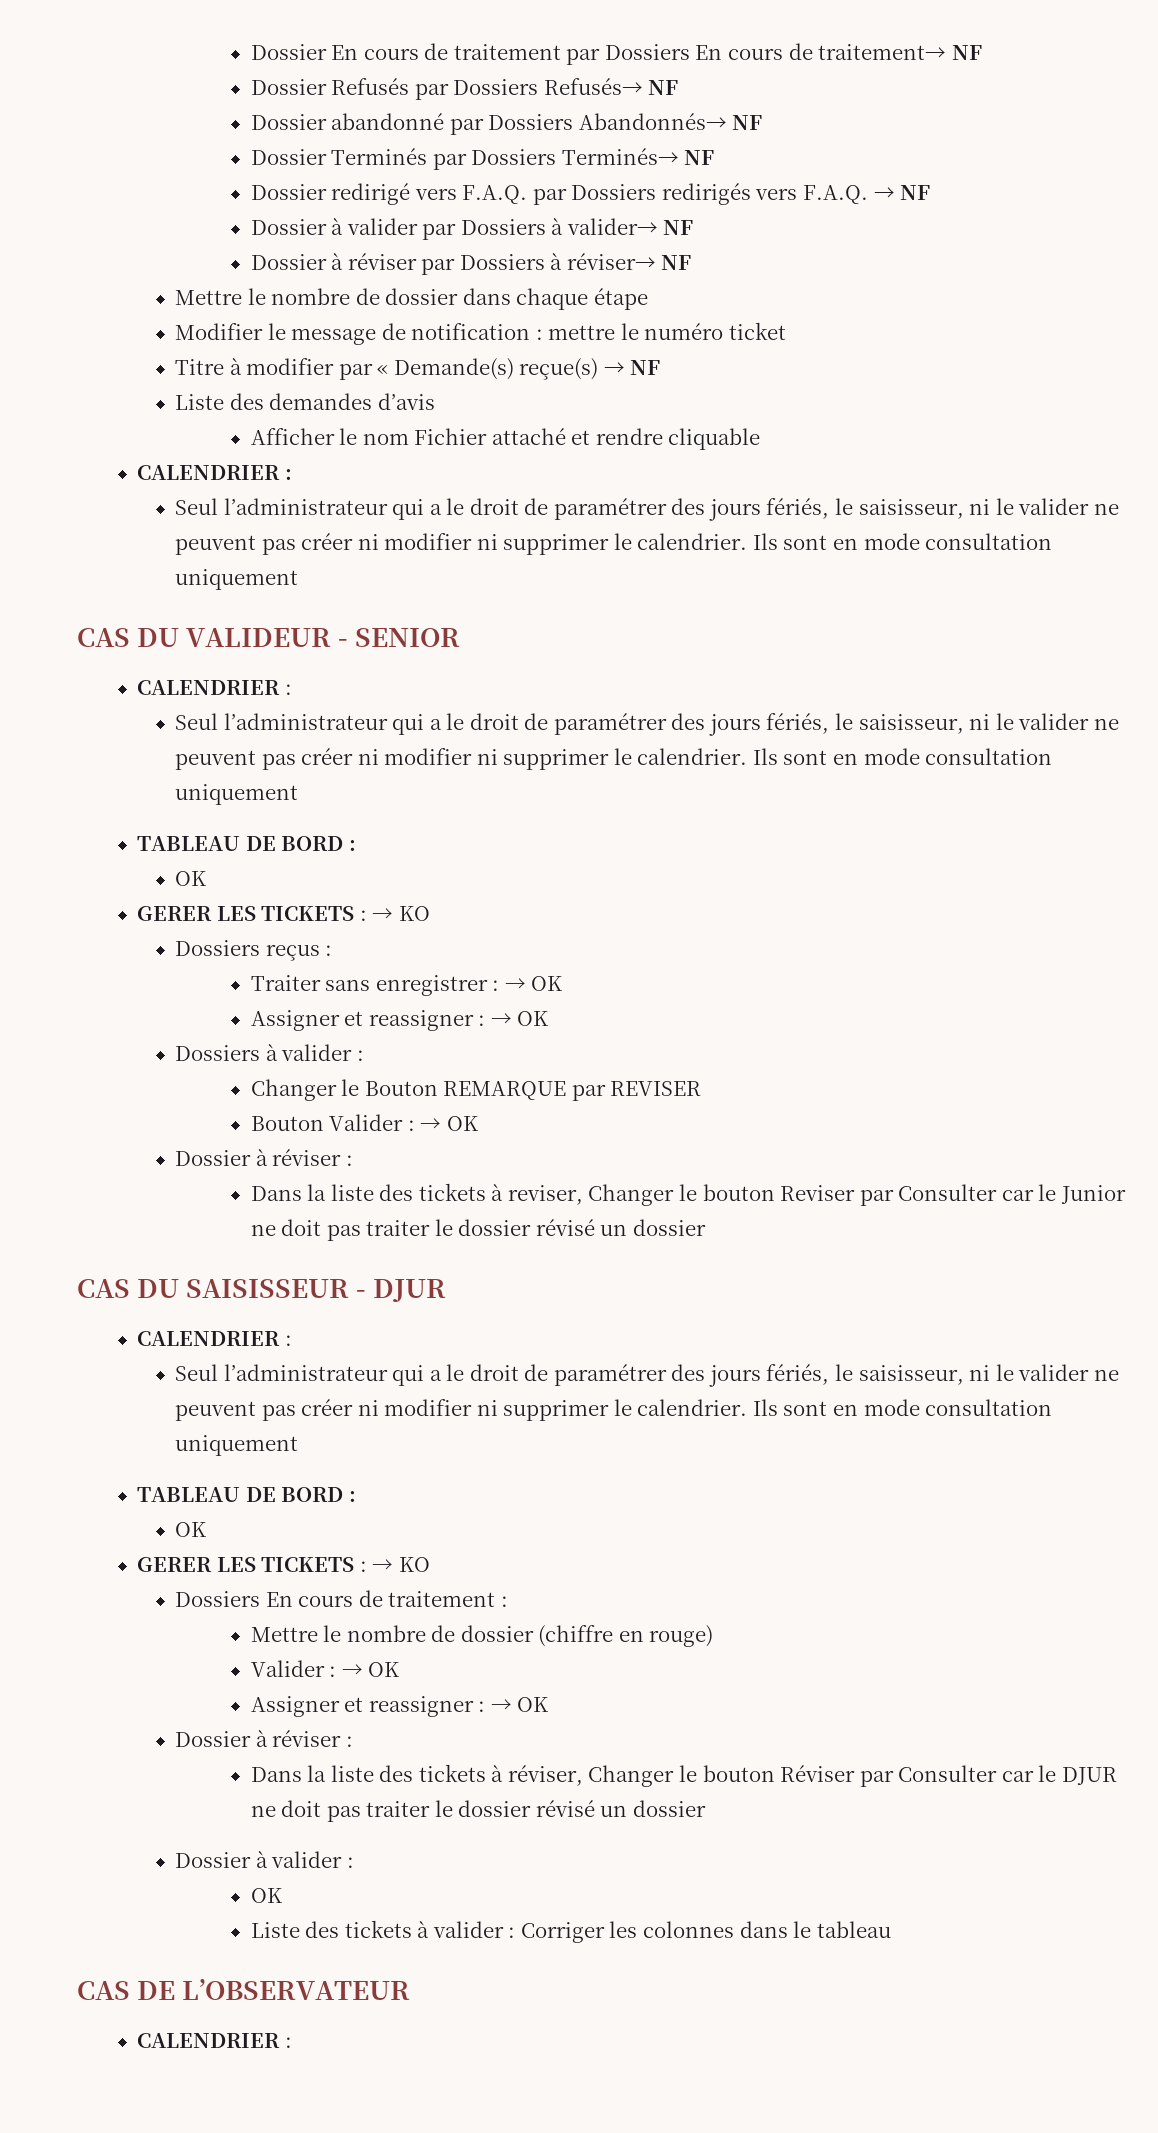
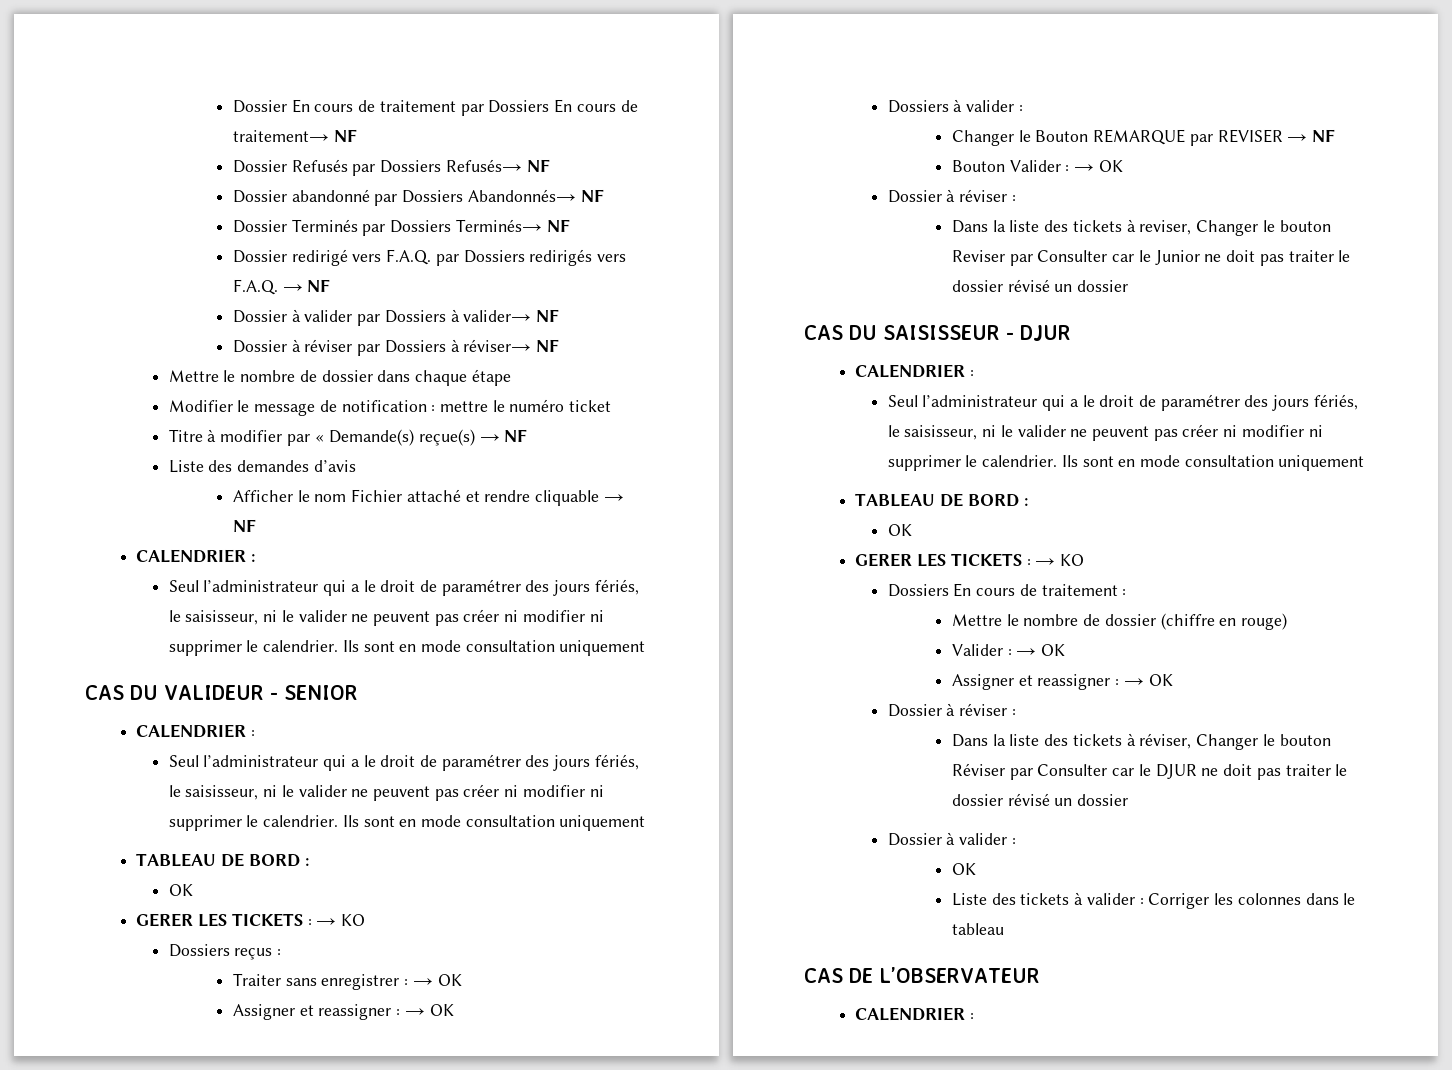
(761, 439) none -> [603,494,624,502] [233,519,257,532] → NF
(702, 1088) none -> [1287,129,1336,142] → NF

